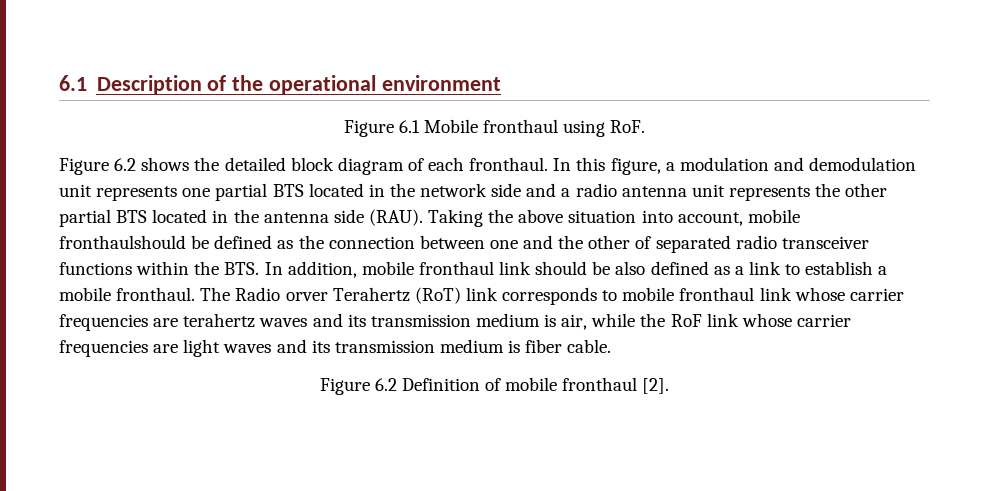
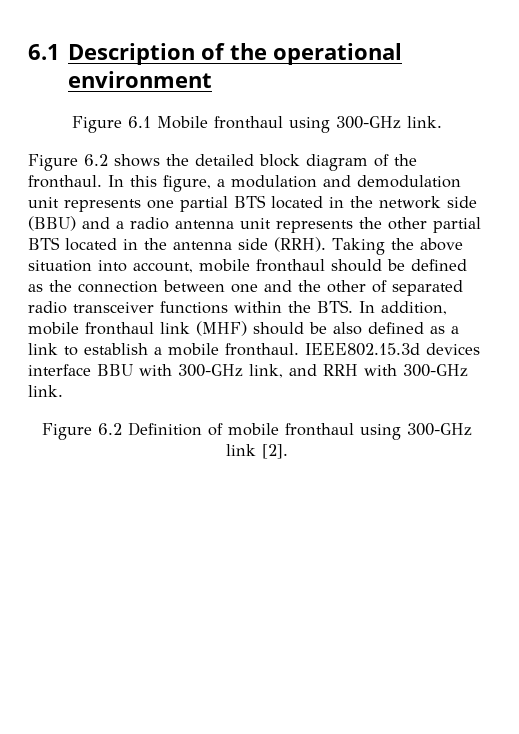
[610,120,646,133] RoF. -> [336,116,442,129] 300-GHz link.
[428,157,465,171] each -> [394,154,417,166] the
(522, 190) none -> [28,216,76,231] (BBU)
[368,209,423,226] (RAU). -> [274,237,326,252] (RRH).
[59,235,186,249] fronthaulshould -> [256,259,382,272] fronthaul should
(532, 268) none -> [196,321,247,336] (MHF)
[200,287,904,305] [59,313,851,331] [59,339,612,357] The Radio orver Terahertz (RoT) link corresponds to mobile fronthaul link whose carrier frequencies are terahertz waves and its transmission medium is air, while the RoF link whose carrier frequencies are light waves and its transmission medium is fiber cable. -> [305,343,480,356] [28,364,468,378] [28,385,63,397] IEEE802.15.3d devices interface BBU with 300-GHz link, and RRH with 300-GHz link.
(638, 384) none -> [360,423,472,440] [226,444,256,456] using 300-GHz link

